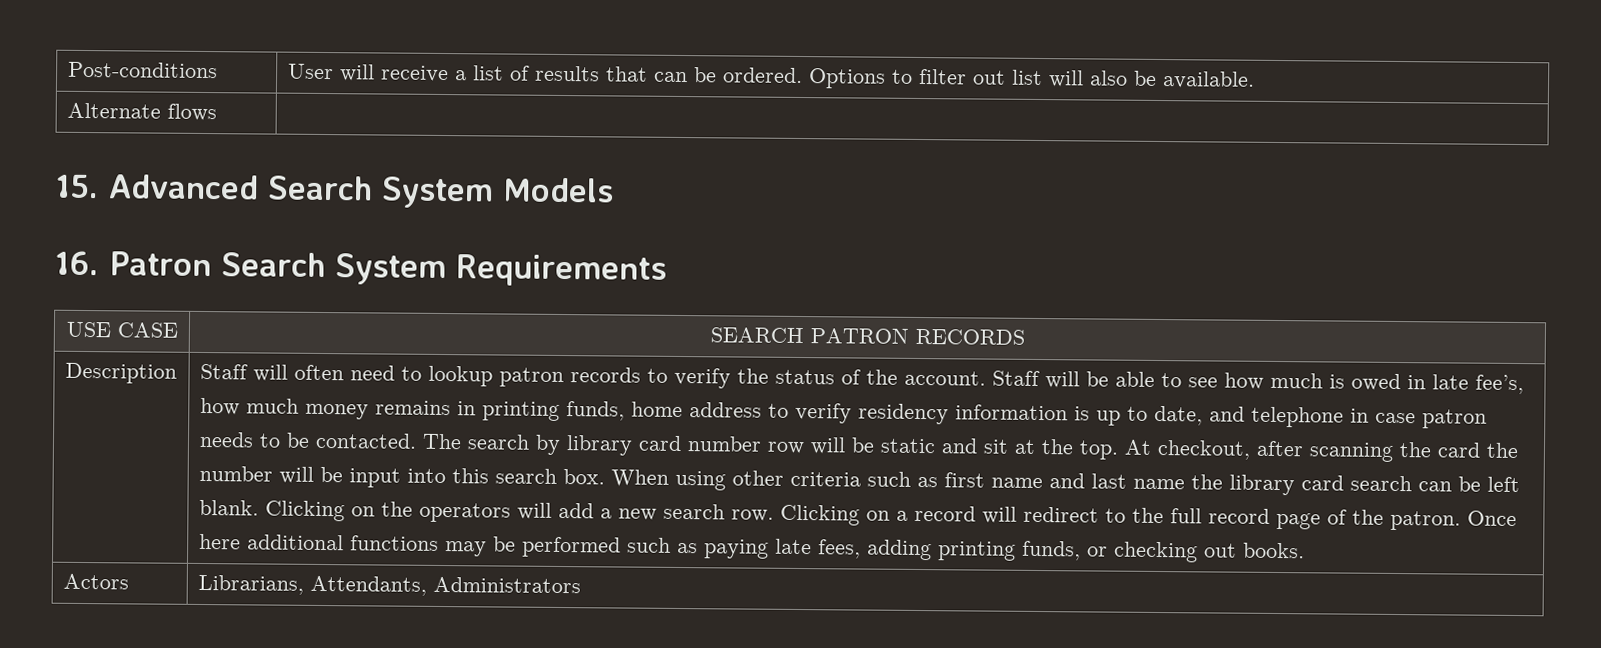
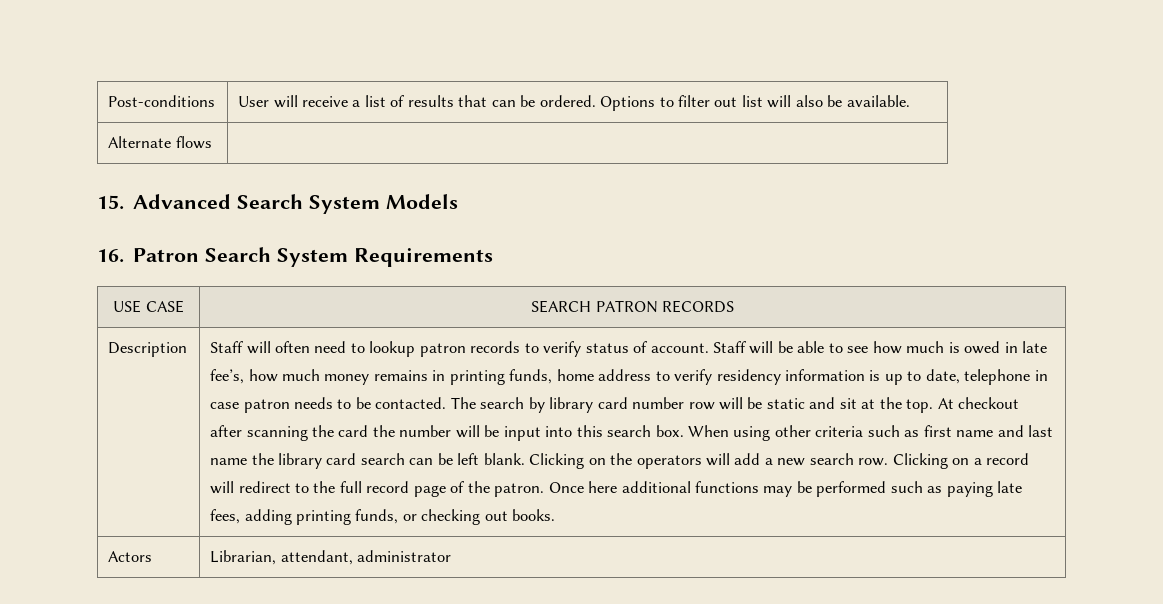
[736,368,769,384] the -> (582, 349) none
[865,369,898,385] the -> (648, 347) none
[1208,406,1245,422] and -> (960, 376) none
[1156,439,1251,460] checkout, -> [958,397,1020,409] checkout
[197,574,581,596] Librarians, Attendants, Administrators -> [210,550,452,565] Librarian, attendant, administrator

